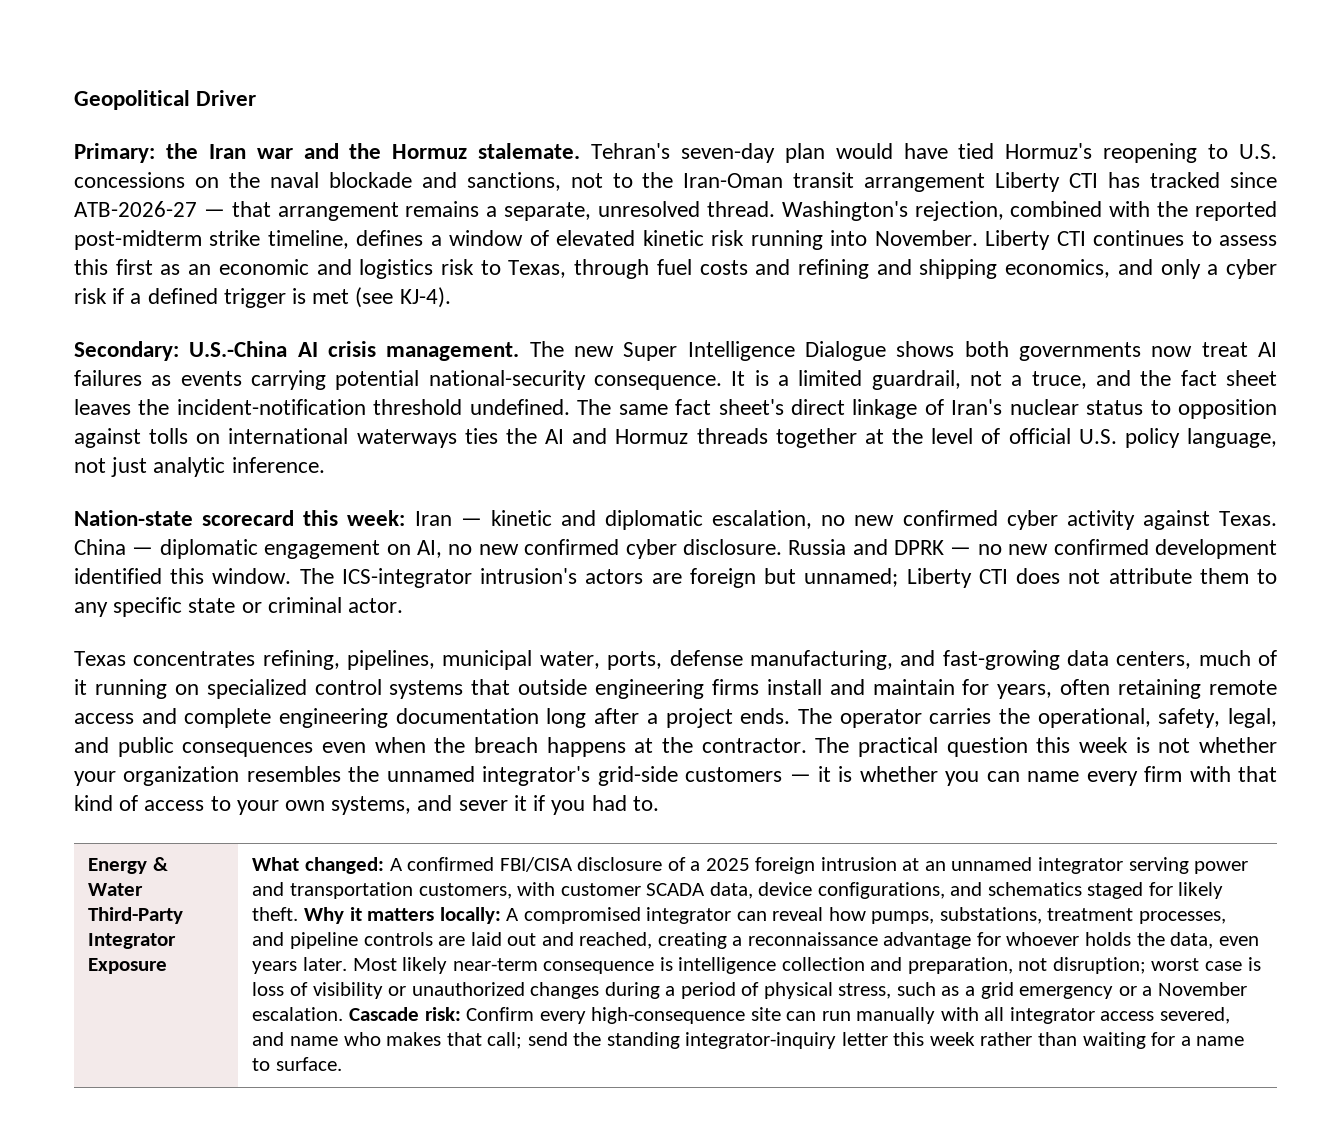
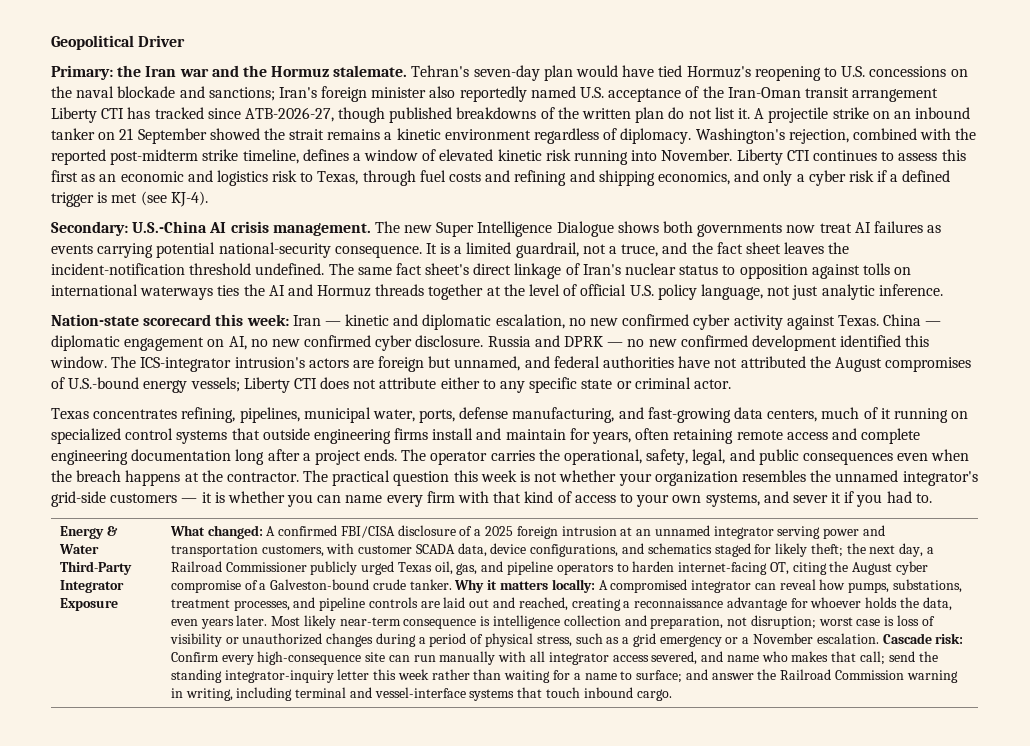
[466,172,633,191] sanctions, not to -> [208,86,700,102] sanctions; Iran's foreign minister also reportedly named U.S. acceptance of
[74,201,775,221] ATB-2026-27 — that arrangement remains a separate, unresolved thread. -> [244,107,971,123] [51,128,692,144] ATB-2026-27, though published breakdowns of the written plan do not list it. A projectile strike on an inbound tanker on 21 September showed the strait remains a kinetic environment regardless of diplomacy.
[804,568,899,587] unnamed; -> [454,356,972,372] [51,377,240,393] unnamed, and federal authorities have not attributed the August compromises of U.S.-bound energy vessels;
[1199,568,1249,584] them -> [440,377,480,389] either
[252,907,299,921] theft. -> [810,543,934,557] [170,561,928,575] [170,579,452,593] theft; the next day, a Railroad Commissioner publicly urged Texas oil, gas, and pipeline operators to harden internet-facing OT, citing the August cyber compromise of a Galveston-bound crude tanker.
[276,1057,343,1071] surface. -> [636,669,958,683] [170,687,672,701] surface; and answer the Railroad Commission warning in writing, including terminal and vessel-interface systems that touch inbound cargo.

